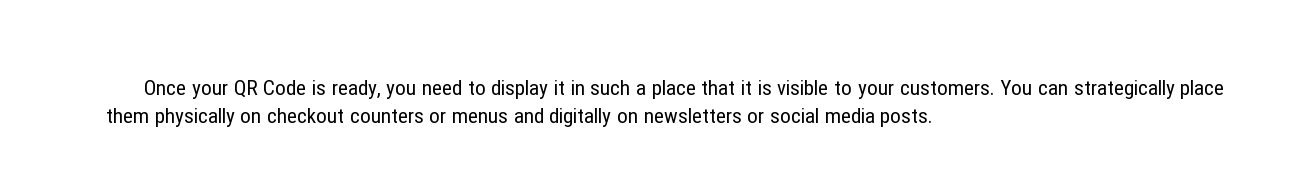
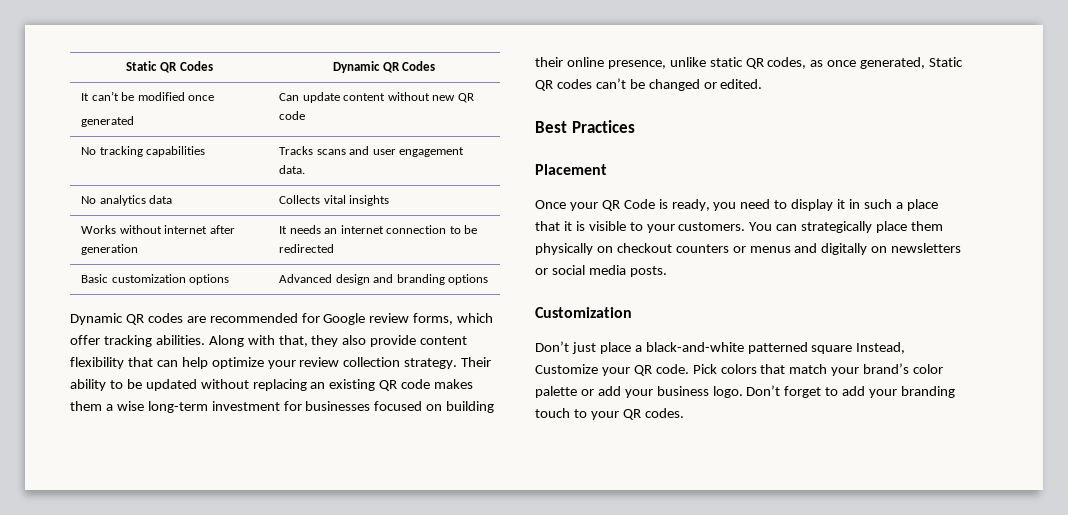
(144, 87) none -> [126,61,213,73] [332,61,436,73] [81,91,215,101] [81,116,135,127] [279,92,474,103] [279,111,306,120] [81,146,206,157] [279,146,465,157] [279,165,306,174] [81,195,173,206] [279,195,390,206] [81,225,235,234] [81,244,139,255] [279,225,478,234] [279,244,335,253] [81,274,230,285] [279,274,489,285] [70,313,494,325] [70,335,468,347] [70,357,492,369] [70,379,474,391] [70,401,495,413] [535,57,964,69] [535,78,763,91] [535,120,635,133] [535,164,607,175] Static QR Codes | Dynamic QR Codes // It can’t be modified once // generated | Can update content without new QR code // No tracking capabilities | Tracks scans and user engagement data. // No analytics data | Collects vital insights // Works without internet after generation | It needs an internet connection to be redirected // Basic customization options | Advanced design and branding options // Dynamic QR codes are recommended for Google review forms, which offer tracking abilities. Along with that, they also provide content flexibility that can help optimize your review collection strategy. Their ability to be updated without replacing an existing QR code makes them a wise long-term investment for businesses focused on building their online presence, unlike static QR codes, as once generated, Static QR codes can’t be changed or edited. // Best Practices // Placement //
(934, 118) none -> [535,307,632,318] [535,341,906,354] [535,363,944,376] [535,385,956,398] [535,408,684,420] // Customization // Don’t just place a black-and-white patterned square Instead, Customize your QR code. Pick colors that match your brand’s color palette or add your business logo. Don’t forget to add your branding touch to your QR codes.

